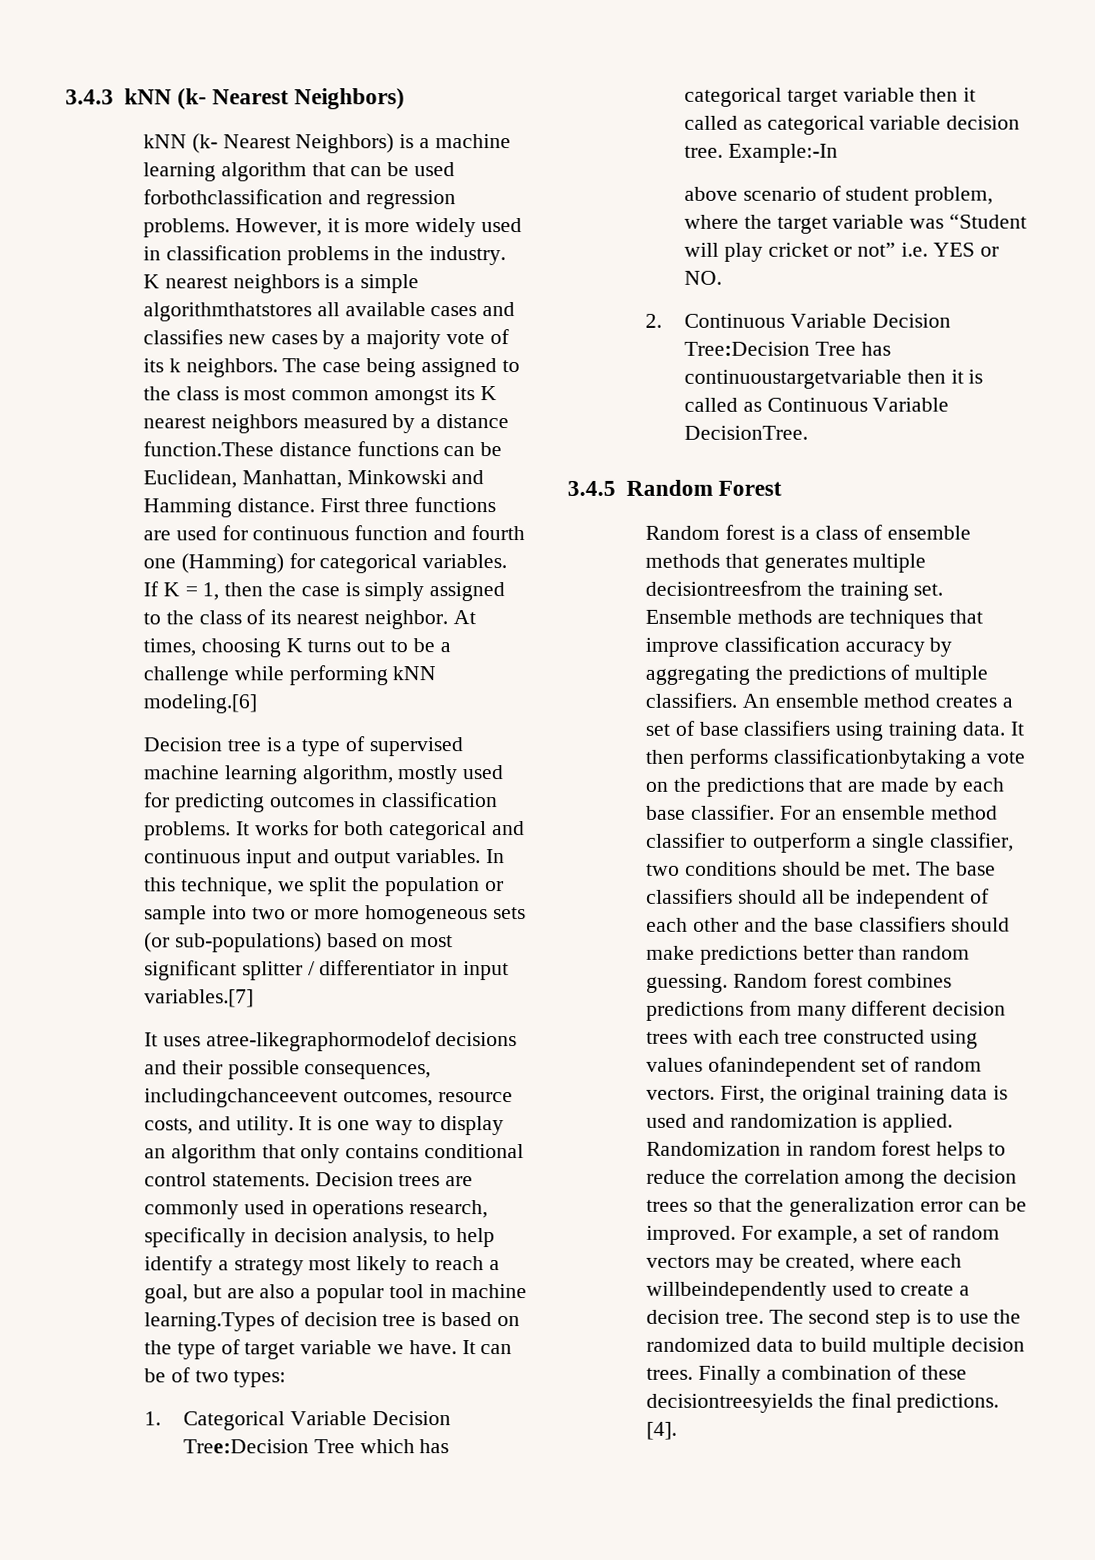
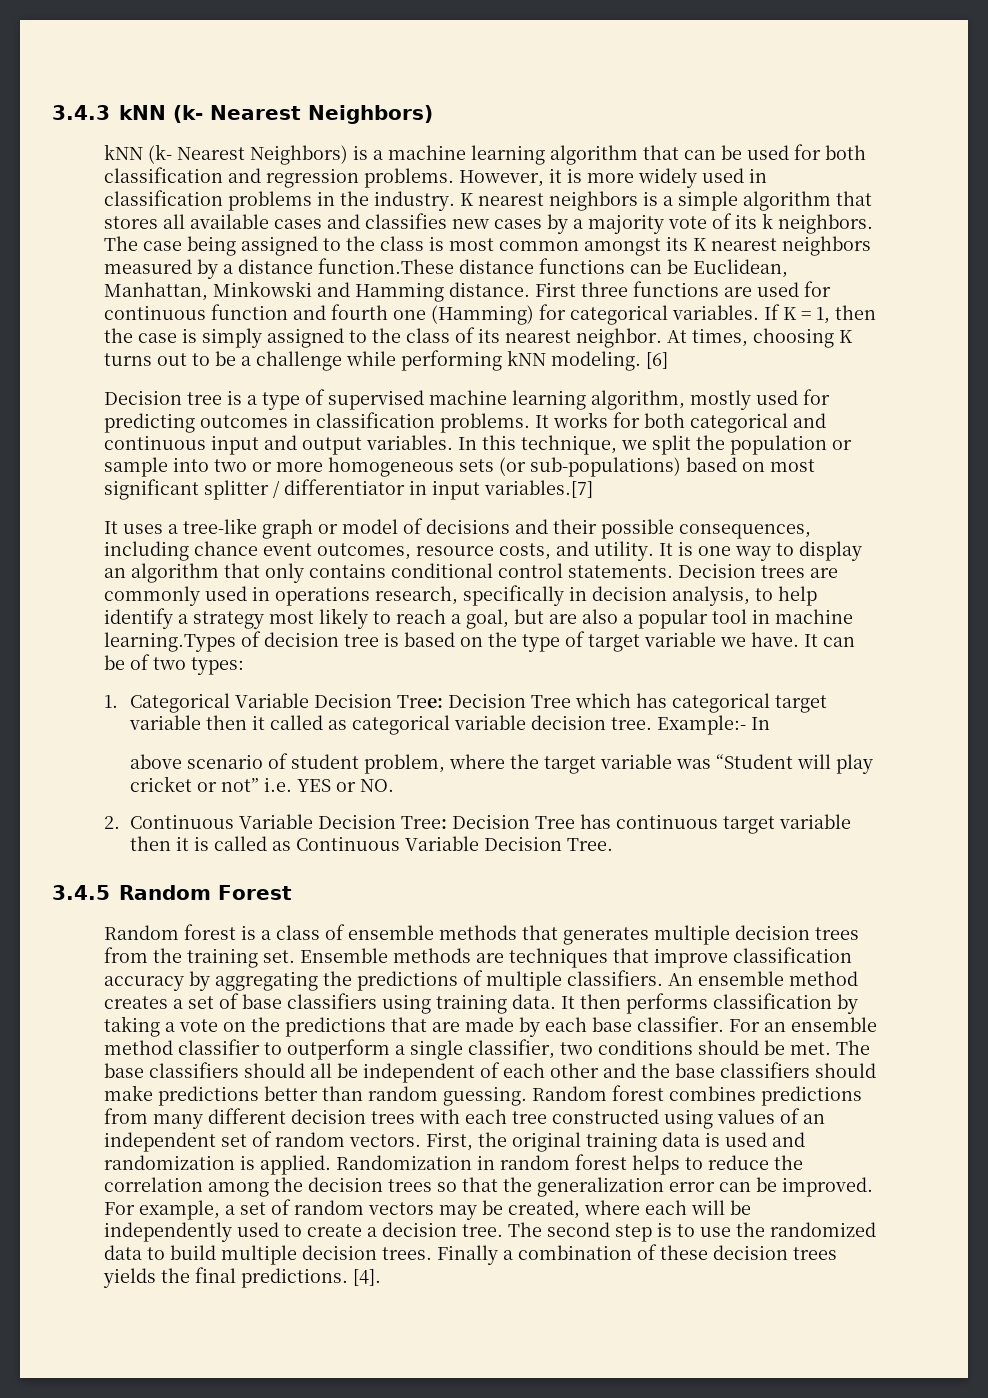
[142,189,323,205] forbothclassification -> [793,144,866,160] [103,167,223,183] for both classification
[142,302,312,322] algorithmthatstores -> [742,191,872,211] [103,216,158,229] algorithm that stores
[142,694,257,714] modeling.[6] -> [550,351,668,371] modeling. [6]
[205,1031,432,1052] atree-likegraphormodelof -> [167,518,423,539] a tree-like graph or model of
[143,1088,338,1108] includingchanceevent -> [103,541,312,561] including chance event
[182,1439,309,1454] Tree:Decision -> [396,693,526,708] Tree: Decision
[727,143,838,163] Example:-In -> [656,715,770,735] Example:- In
[683,341,891,356] [683,369,902,389] Tree:Decision Tree has continuoustargetvariable -> [400,814,851,834] Tree: Decision Tree has continuous target variable
[683,425,808,440] DecisionTree. -> [483,836,613,851] Decision Tree.
[644,580,802,596] decisiontreesfrom -> [734,925,859,940] [103,947,148,963] decision trees from
[772,748,966,769] classificationbytaking -> [712,993,858,1014] [103,1016,160,1037] classification by taking
[707,1056,856,1077] ofanindependent -> [779,1108,825,1124] [103,1132,216,1152] of an independent
[645,1281,827,1301] willbeindependently -> [690,1200,751,1215] [103,1222,232,1242] will be independently
[645,1393,813,1413] decisiontreesyields -> [712,1245,837,1260] [102,1268,156,1288] decision trees yields

